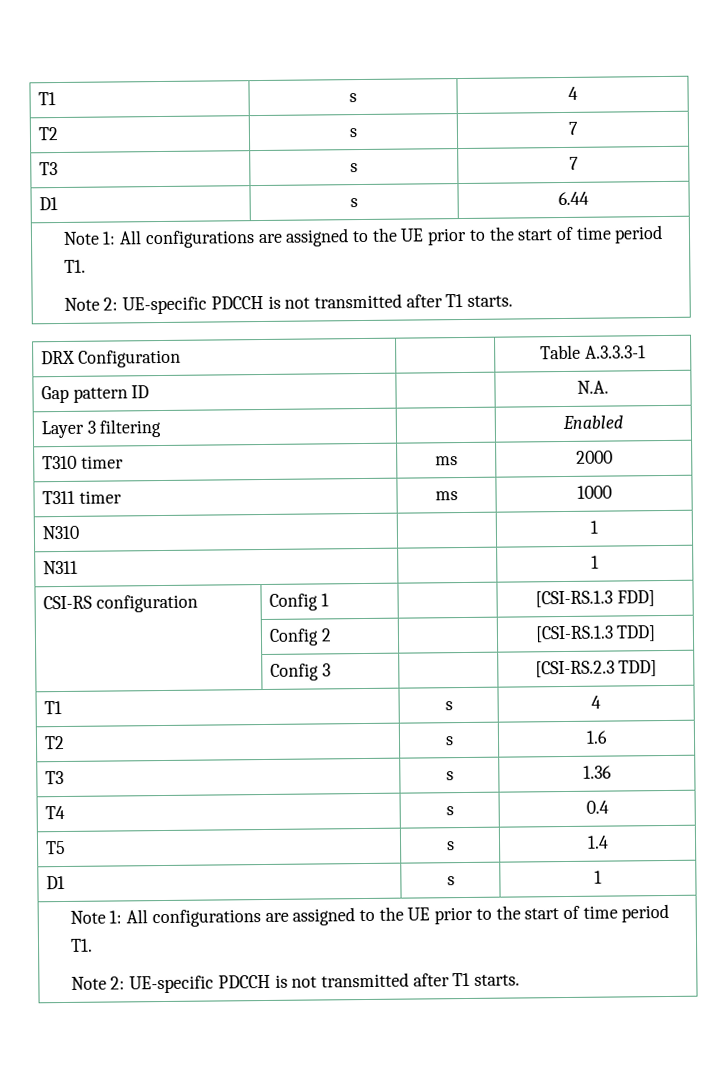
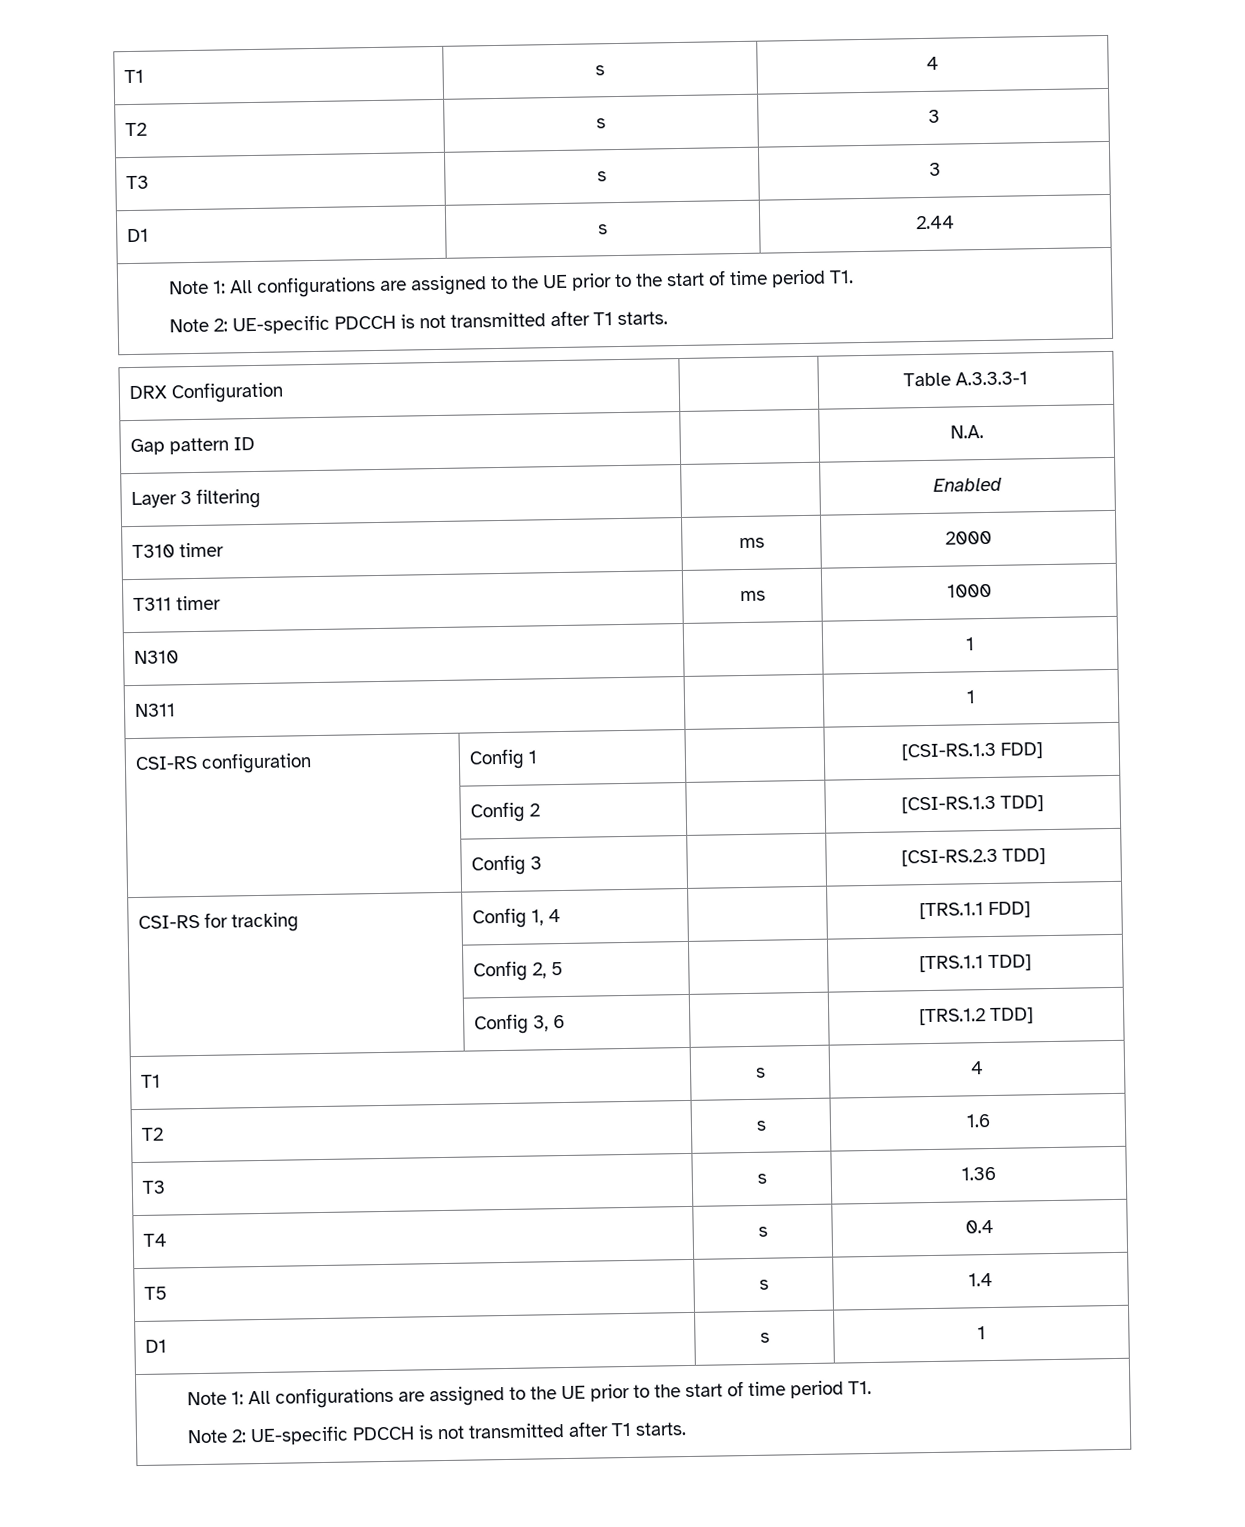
[37,92,56,106] [349,93,358,103] [567,86,578,100] [37,127,59,141] [349,128,358,138] [568,121,578,135] [38,162,58,176] [350,163,359,173] [569,156,579,170] [38,197,58,211] [350,198,359,208] [558,191,589,206] T1 | s | 4 // T2 | s | 7 // T3 | s | 7 // D1 | s | 6.44 -> [123,69,144,84] [595,65,605,76] [926,56,939,70] [124,122,147,137] [596,118,606,129] [927,109,940,123] [125,175,149,190] [597,171,607,182] [928,162,941,176] [126,228,149,243] [598,224,608,235] [916,215,955,230] T1 | s | 4 // T2 | s | 3 // T3 | s | 3 // D1 | s | 2.44
(658, 668) none -> [137,912,299,933] [471,907,561,929] [918,901,1031,920] [472,960,563,982] [919,954,1032,973] [473,1013,565,1035] [919,1007,1034,1026] // CSI-RS for tracking | Config 1, 4 | | [TRS.1.1 FDD] // | Config 2, 5 | | [TRS.1.1 TDD] // | Config 3, 6 | | [TRS.1.2 TDD]

